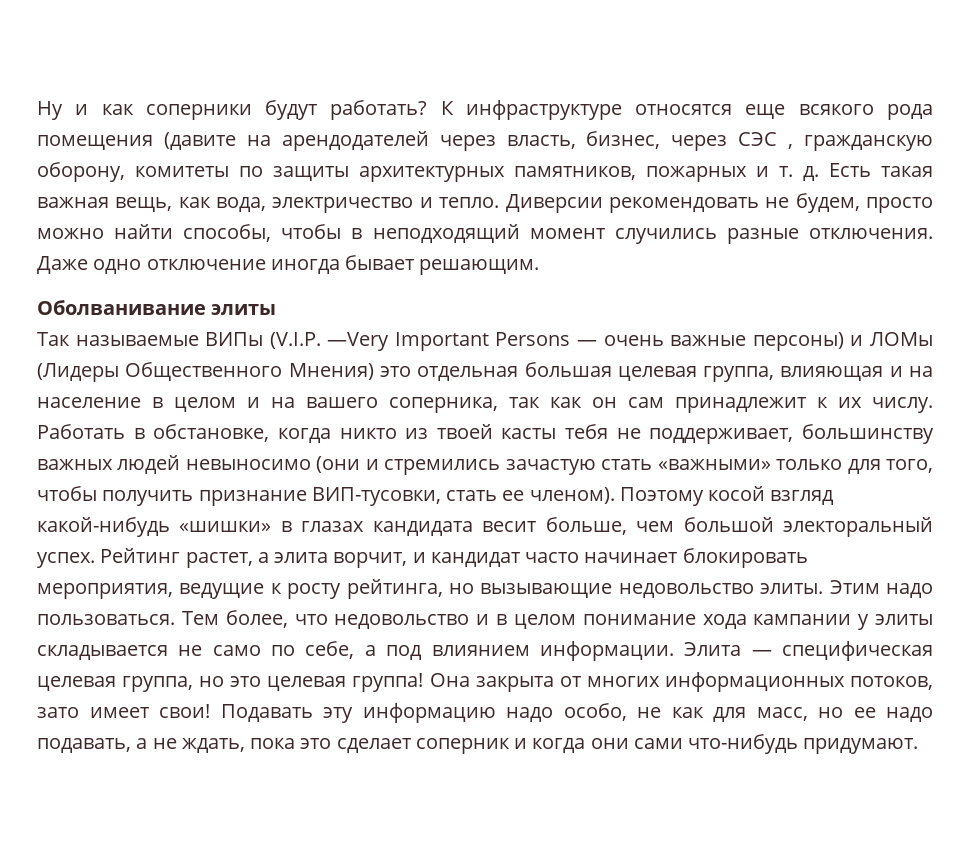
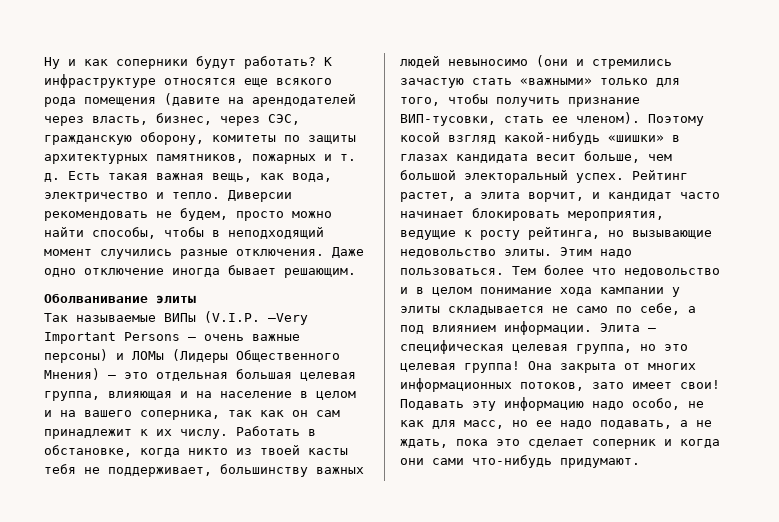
[738,132,794,149] СЭС , -> [268,114,300,125] СЭС,
(374, 371) none -> [108,375,116,379] —
[225,610,288,628] более, -> [544,265,584,275] более

